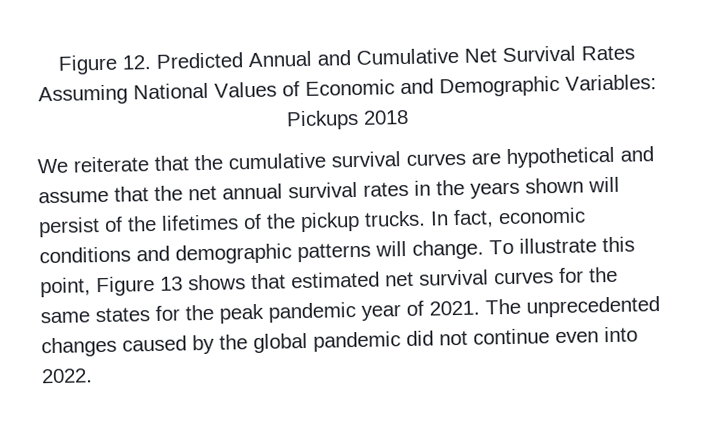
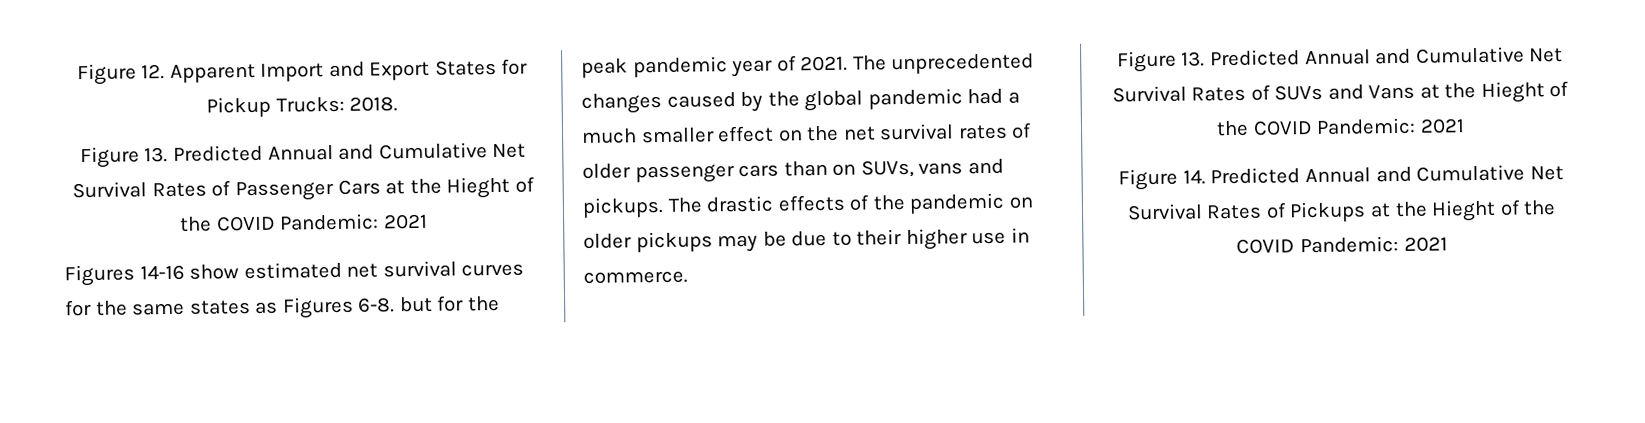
[155,45,635,69] [37,74,657,106] [286,109,409,131] [37,146,654,174] [38,176,620,204] [38,207,586,238] [39,236,635,265] [40,273,286,298] Predicted Annual and Cumulative Net Survival Rates Assuming National Values of Economic and Demographic Variables: Pickups 2018 // We reiterate that the cumulative survival curves are hypothetical and assume that the net annual survival rates in the years shown will persist of the lifetimes of the pickup trucks. In fact, economic conditions and demographic patterns will change. To illustrate this point, Figure 13 shows that -> [169,58,529,83] [205,96,399,118] [79,142,527,169] [72,176,535,202] [180,213,428,232] [64,264,240,287] Apparent Import and Export States for Pickup Trucks: 2018. // Figure 13. Predicted Annual and Cumulative Net Survival Rates of Passenger Cars at the Hieght of the COVID Pandemic: 2021 // Figures 14-16 show
(150, 315) none -> [255,296,433,319] as Figures 6-8. but
[406,326,638,347] [41,368,93,384] did not continue even into 2022. -> [967,88,1020,105] [581,122,1033,144] [582,158,1004,184] [582,192,1033,218] [583,227,1030,253] [583,270,688,284] [1116,46,1564,73] [1111,80,1570,103] [1216,117,1465,137] [1118,164,1564,191] [1126,199,1557,223] [1236,235,1448,254] had a much smaller effect on the net survival rates of older passenger cars than on SUVs, vans and pickups. The drastic effects of the pandemic on older pickups may be due to their higher use in commerce. // Figure 13. Predicted Annual and Cumulative Net Survival Rates of SUVs and Vans at the Hieght of the COVID Pandemic: 2021 // Figure 14. Predicted Annual and Cumulative Net Survival Rates of Pickups at the Hieght of the COVID Pandemic: 2021

